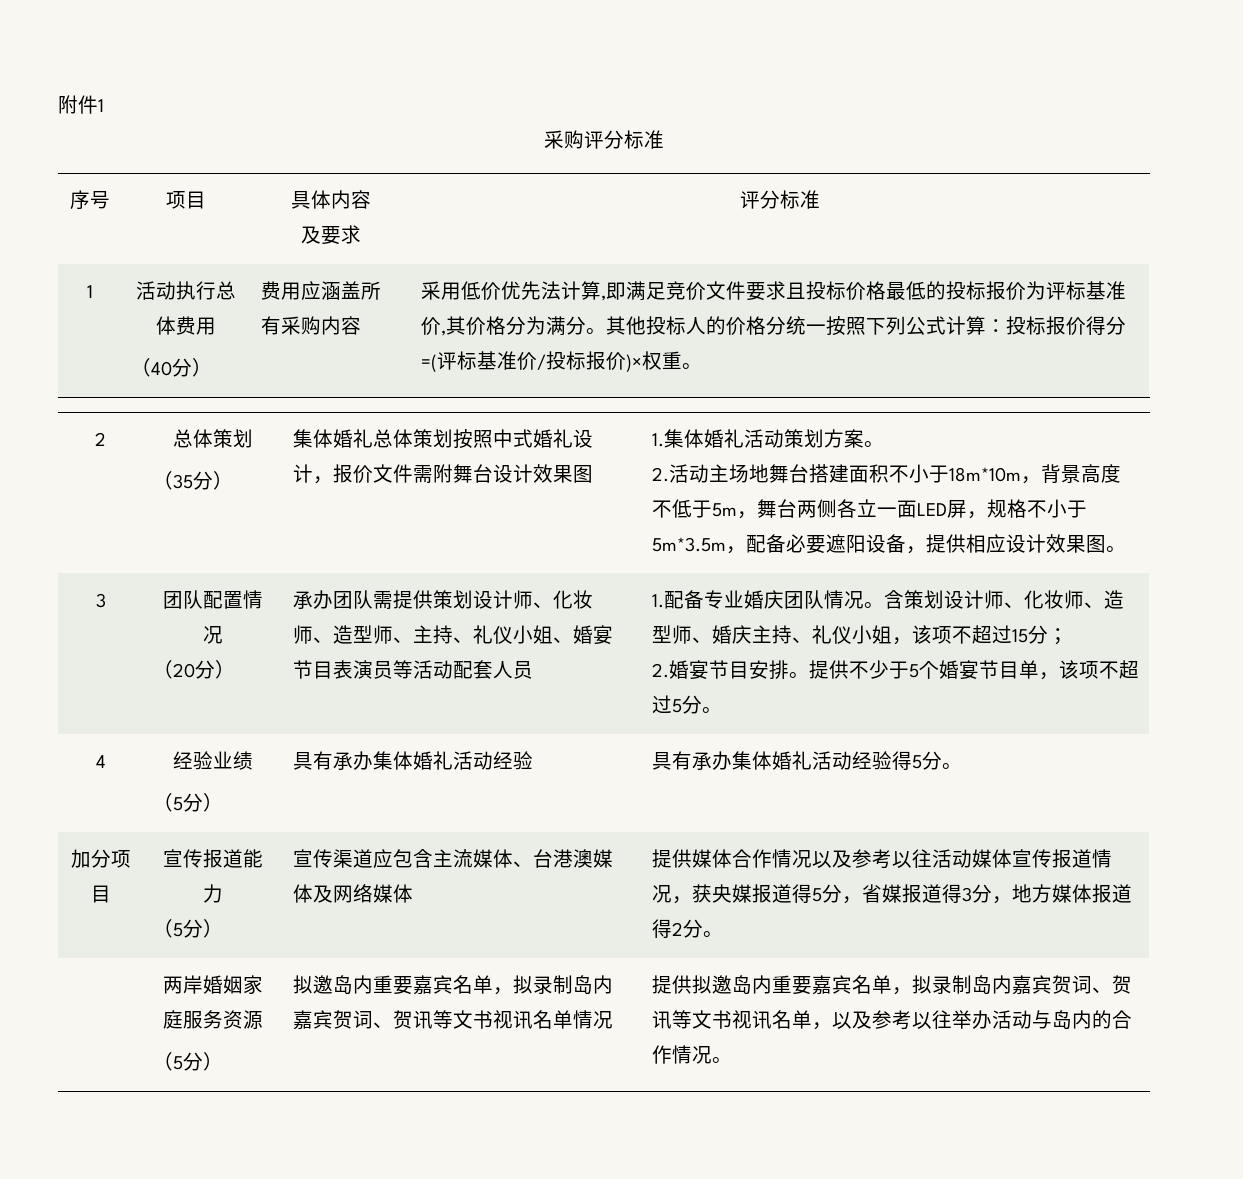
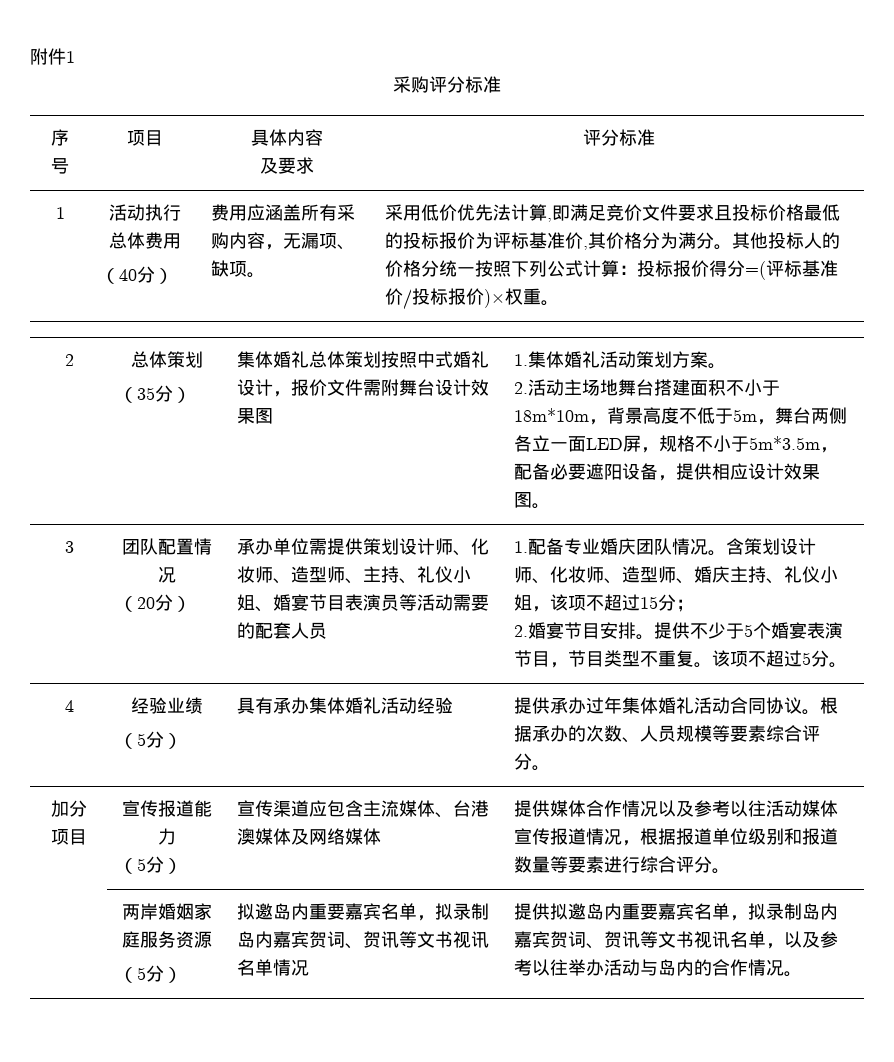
(361, 325) none -> [265,232,356,250] [211,260,266,278] ，无漏项、缺项。
[332,590,373,609] 团队 -> [273,538,310,555] 单位
(453, 669) none -> [453,594,490,611] [237,622,256,639] 需要的
[978,660,1059,680] 节目单， -> [807,622,844,639] [514,650,713,668] 表演节目，节目类型不重复。
[651,751,922,770] 具有承办集体婚礼活动经验得5 -> [514,697,839,715] [514,725,821,743] 提供承办过年集体婚礼活动合同协议。根据承办的次数、人员规模等要素综合评
[691,884,1132,904] [651,919,683,938] 获央媒报道得5分，省媒报道得3分，地方媒体报道得2 -> [640,828,839,845] [514,856,695,873] 根据报道单位级别和报道数量等要素进行综合评

